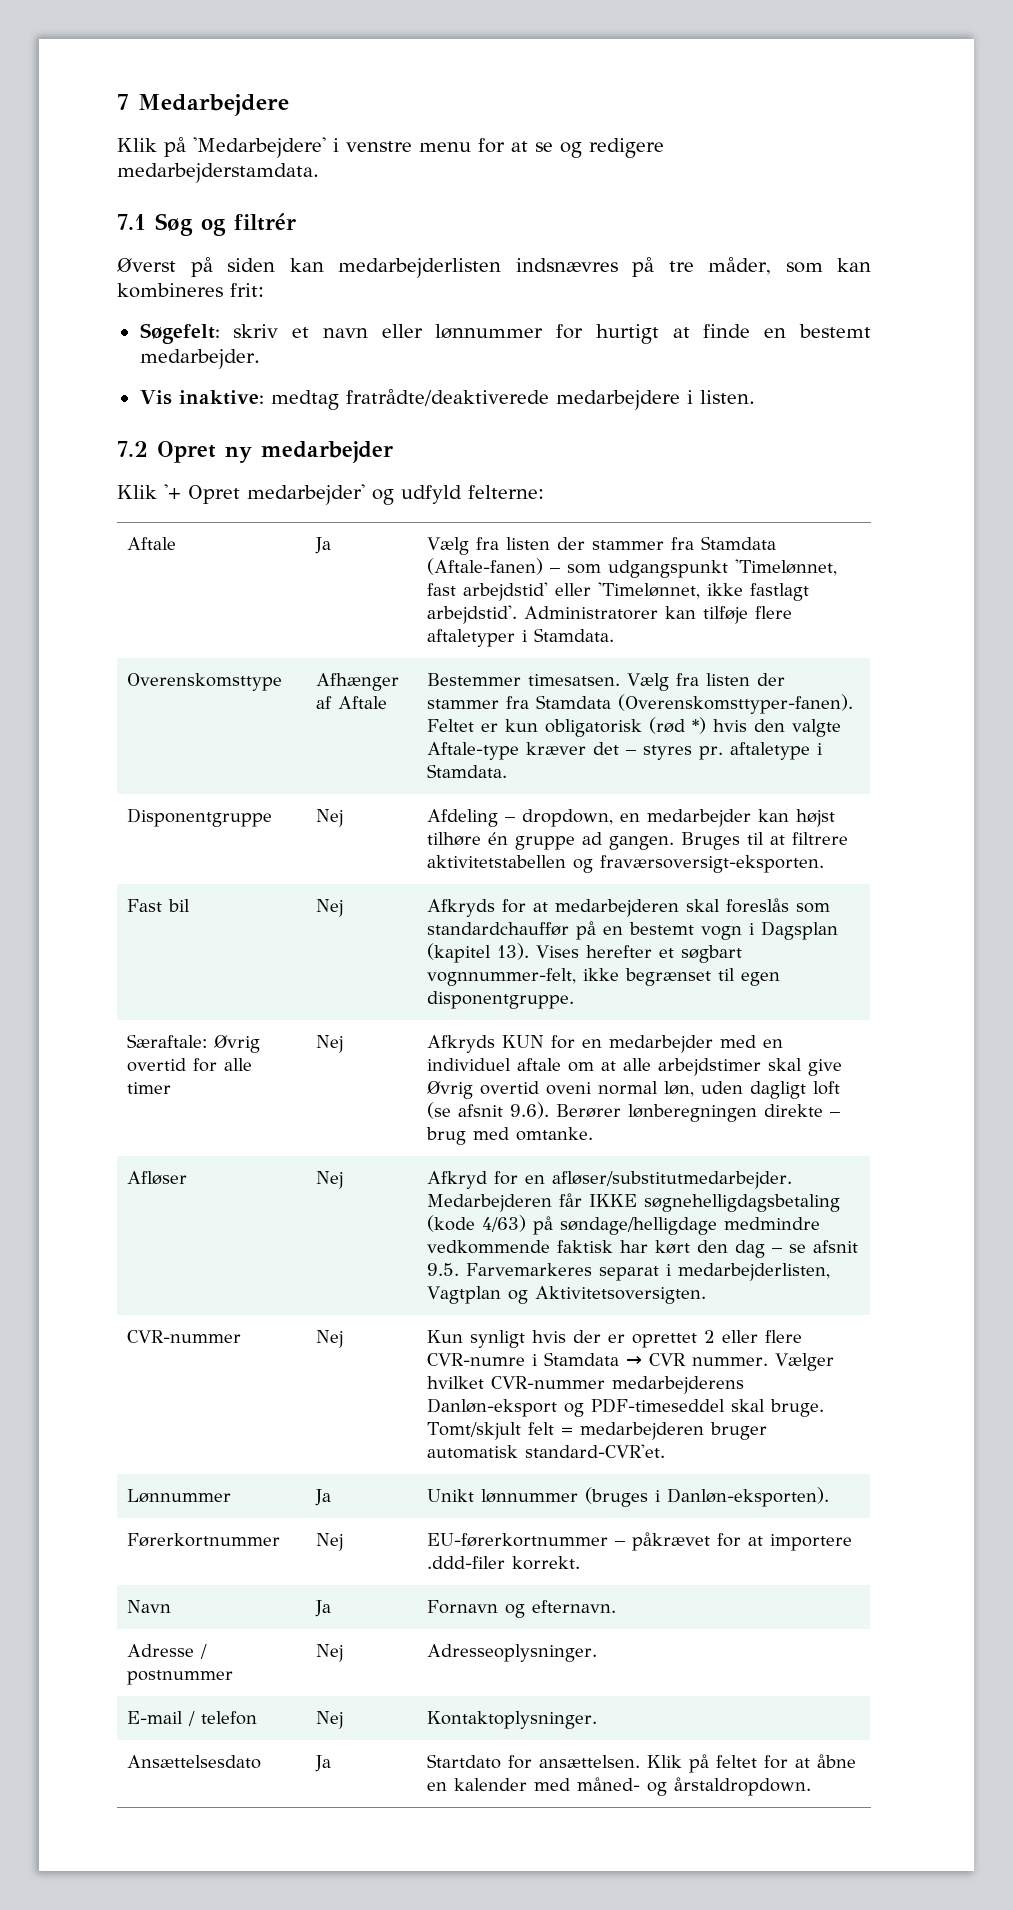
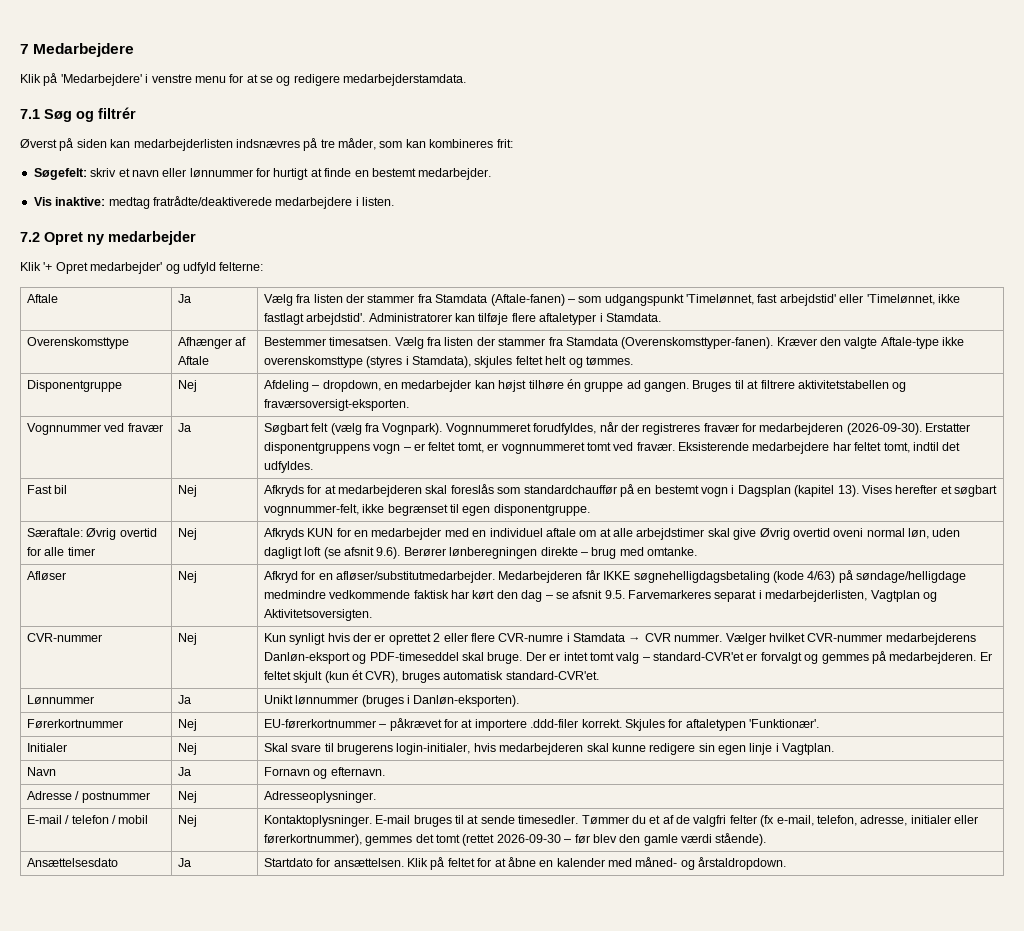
[426,717,841,737] [426,742,822,760] [426,764,507,778] Feltet er kun obligatorisk (rød *) hvis den valgte Aftale-type kræver det – styres pr. aftaletype i Stamdata. -> [776,337,965,349] [263,356,633,368] Kræver den valgte Aftale-type ikke overenskomsttype (styres i Stamdata), skjules feltet helt og tømmes.
(824, 864) none -> [26,423,163,435] [177,423,191,432] [263,422,971,435] [263,442,961,454] [263,461,313,473] // Vognnummer ved fravær | Ja | Søgbart felt (vælg fra Vognpark). Vognnummeret forudfyldes, når der registreres fravær for medarbejderen (2026-09-30). Erstatter disponentgruppens vogn – er feltet tomt, er vognnummeret tomt ved fravær. Eksisterende medarbejdere har feltet tomt, indtil det udfyldes.
[426,1422,767,1440] Tomt/skjult felt = medarbejderen bruger -> [525,651,992,664] [263,670,440,683] Der er intet tomt valg – standard-CVR'et er forvalgt og gemmes på medarbejderen. Er feltet skjult (kun ét CVR), bruges
(580, 1563) none -> [624,719,820,731] [26,743,67,752] [177,743,197,755] [263,743,835,755] Skjules for aftaletypen 'Funktionær'. // Initialer | Nej | Skal svare til brugerens login-initialer, hvis medarbejderen skal kunne redigere sin egen linje i Vagtplan.
(257, 1718) none -> [112,815,149,824] / mobil
(597, 1720) none -> [375,815,979,827] [263,833,767,846] E-mail bruges til at sende timesedler. Tømmer du et af de valgfri felter (fx e-mail, telefon, adresse, initialer eller førerkortnummer), gemmes det tomt (rettet 2026-09-30 – før blev den gamle værdi stående).

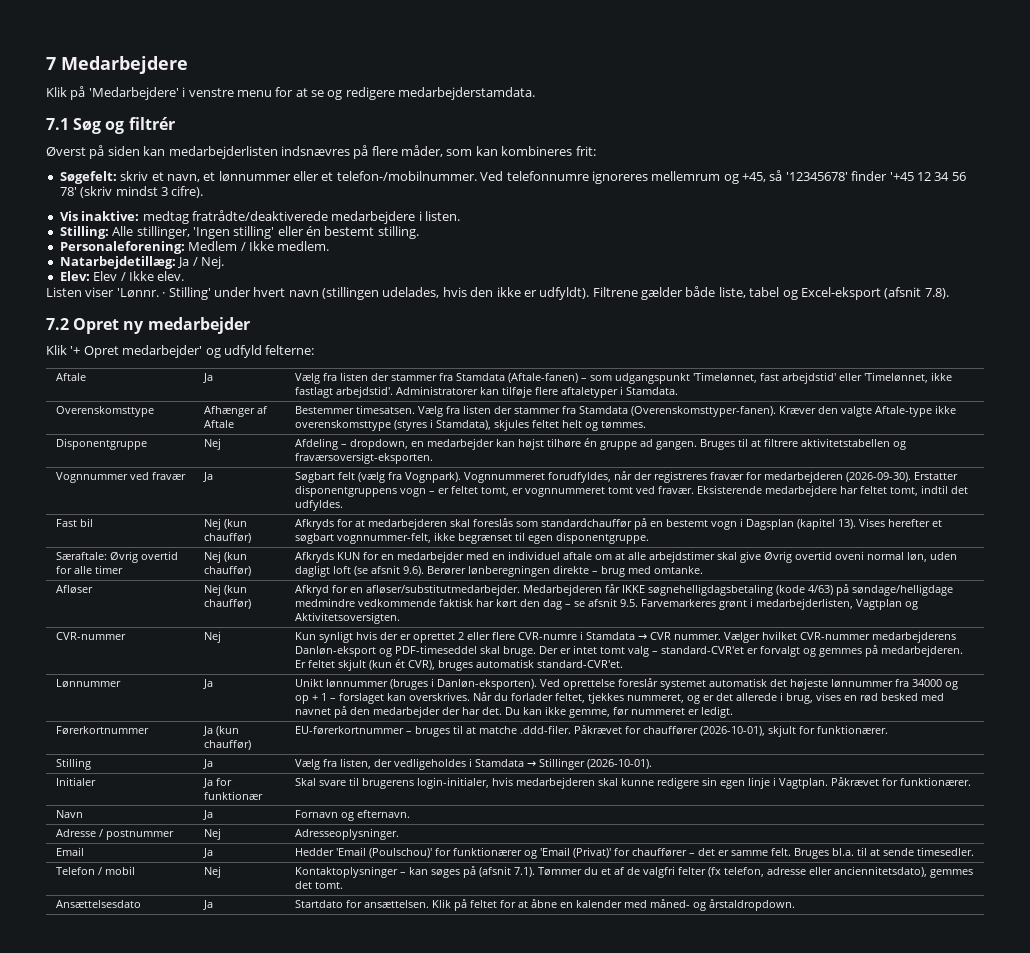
[320,139,335,148] tre -> [371,146,398,156] flere
[131,168,492,180] navn eller lønnummer for hurtigt at finde en bestemt medarbejder. -> [166,170,966,184] [59,186,204,198] navn, et lønnummer eller et telefon-/mobilnummer. Ved telefonnumre ignoreres mellemrum og +45, så '12345678' finder '+45 12 34 56 78' (skriv mindst 3 cifre).
(394, 201) none -> [59,226,419,239] [59,241,330,254] [59,256,224,269] [59,271,185,281] [46,286,949,300] // Stilling: Alle stillinger, 'Ingen stilling' eller én bestemt stilling. // Personaleforening: Medlem / Ikke medlem. // Natarbejdetillæg: Ja / Nej. // Elev: Elev / Ikke elev. // Listen viser 'Lønnr. · Stilling' under hvert navn (stillingen udelades, hvis den ikke er udfyldt). Filtrene gælder både liste, tabel og Excel-eksport (afsnit 7.8).
(197, 491) none -> [223,519,247,529] [203,533,251,543] (kun chauffør)
(197, 534) none -> [223,552,247,562] [203,566,251,576] (kun chauffør)
(197, 577) none -> [223,585,247,595] [203,599,251,609] (kun chauffør)
[714,590,757,602] separat -> [718,600,747,610] grønt
[26,719,123,728] [177,719,197,731] [263,718,820,731] [26,743,67,752] [177,743,197,755] // Førerkortnummer | Nej | EU-førerkortnummer – påkrævet for at importere .ddd-filer korrekt. Skjules for aftaletypen 'Funktionær'. // Initialer | Nej -> [539,678,958,690] [294,692,944,704] [294,706,733,718] [55,726,149,734] [202,726,239,736] [203,740,251,750] [294,725,888,737] [55,758,91,770] [202,759,213,769] [294,758,652,770] [55,777,96,786] [202,778,232,788] [203,791,263,800] Ved oprettelse foreslår systemet automatisk det højeste lønnummer fra 34000 og op + 1 – forslaget kan overskrives. Når du forlader feltet, tjekkes nummeret, og er det allerede i brug, vises en rød besked med navnet på den medarbejder der har det. Du kan ikke gemme, før nummeret er ledigt. // Førerkortnummer | Ja (kun chauffør) | EU-førerkortnummer – bruges til at matche .ddd-filer. Påkrævet for chauffører (2026-10-01), skjult for funktionærer. // Stilling | Ja | Vælg fra listen, der vedligeholdes i Stamdata → Stillinger (2026-10-01). // Initialer | Ja for funktionær
(835, 749) none -> [830,777,971,786] Påkrævet for funktionærer.
[26,815,149,824] [177,815,197,827] [263,815,579,827] E-mail / telefon / mobil | Nej | Kontaktoplysninger. E-mail bruges til at sende timesedler. -> [55,847,84,856] [202,848,213,858] [294,847,974,859] [55,866,135,875] [203,866,221,878] [294,866,535,878] Email | Ja | Hedder 'Email (Poulschou)' for funktionærer og 'Email (Privat)' for chauffører – det er samme felt. Bruges bl.a. til at sende timesedler. // Telefon / mobil | Nej | Kontaktoplysninger – kan søges på (afsnit 7.1).
[776,815,979,826] [263,833,767,846] e-mail, telefon, adresse, initialer eller førerkortnummer), gemmes det tomt (rettet 2026-09-30 – før blev den gamle værdi stående). -> [723,866,973,878] [294,881,343,889] telefon, adresse eller anciennitetsdato), gemmes det tomt.

